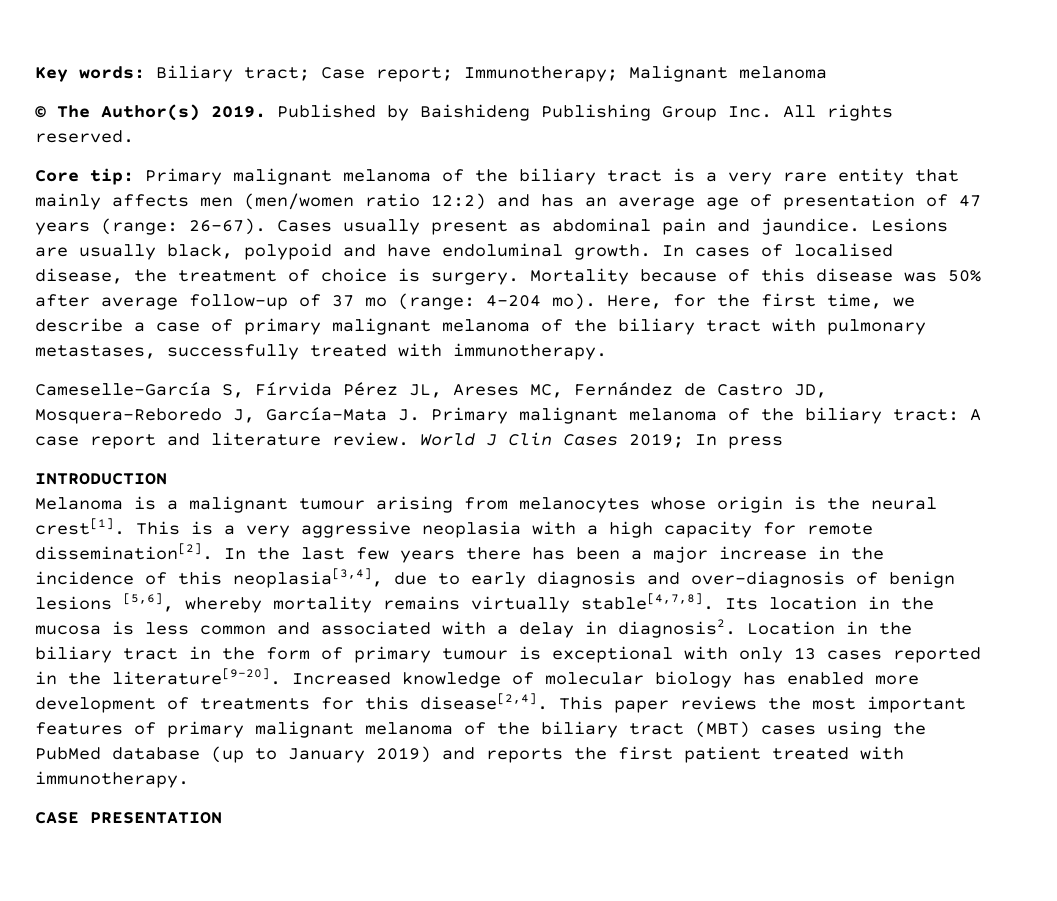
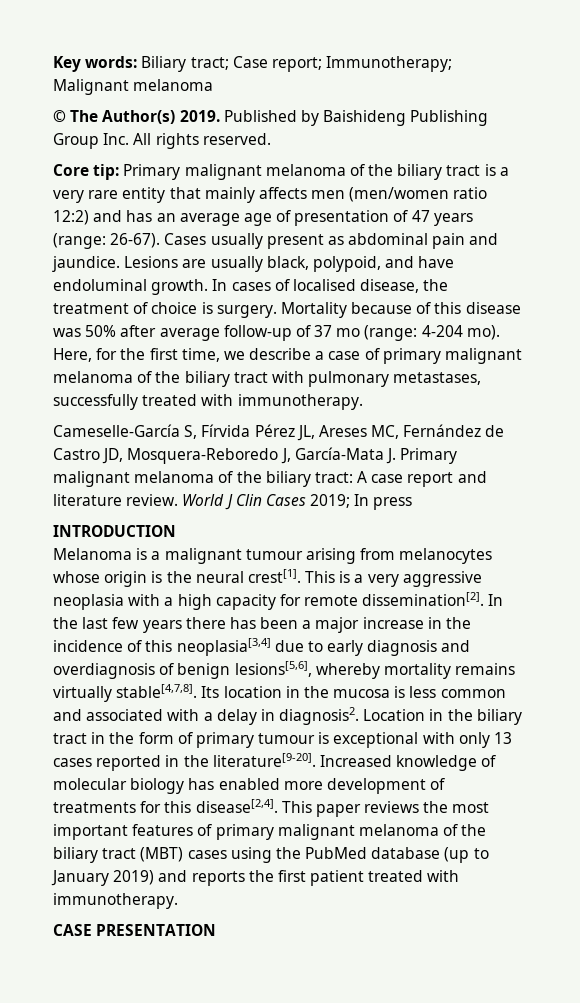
[244,243,332,260] polypoid -> [312,256,381,272] polypoid,
[233,568,383,588] neoplasia[3,4], -> [176,638,271,656] neoplasia[3,4]
[691,571,845,588] over-diagnosis -> [53,663,155,679] overdiagnosis
[35,593,174,612] lesions [5,6], -> [234,661,312,677] lesions[5,6],

